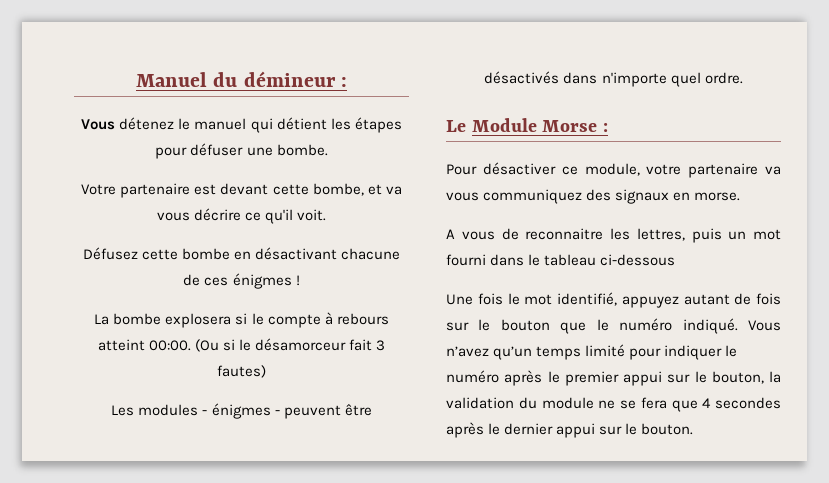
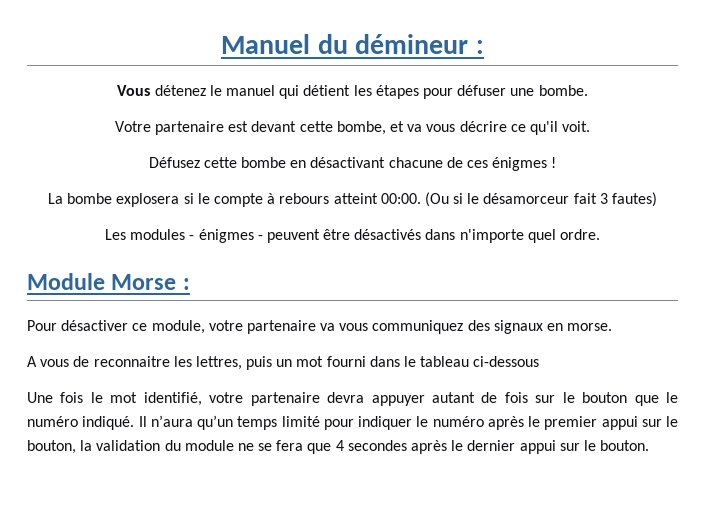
[446,120,466,132] Le -> (601, 234) none
[621,296,679,308] appuyez -> [209,392,425,406] votre partenaire devra appuyer
[748,320,781,331] [446,346,489,357] Vous n’avez -> [138,415,193,427] Il n’aura

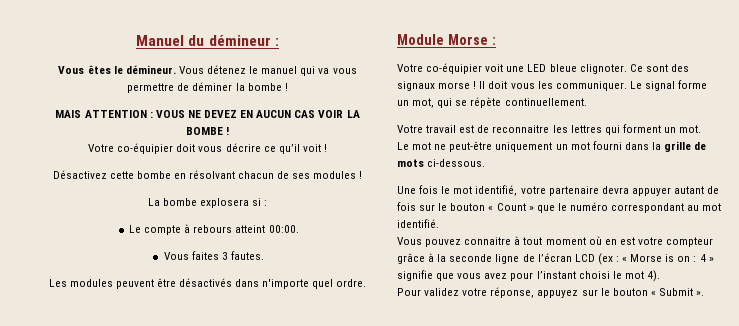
[154,85,588,99] [114,121,591,135] [148,157,548,171] détenez le manuel qui détient les étapes pour défuser une bombe. // Votre partenaire est devant cette bombe, et va vous décrire ce qu'il voit. // Défusez cette bombe en désactivant chacune de ces énigmes -> [87,65,357,76] [127,82,288,93] [55,110,360,118] [185,127,230,135] [88,143,327,154] [52,170,357,179] êtes le démineur. Vous détenez le manuel qui va vous permettre de déminer la bombe ! // MAIS ATTENTION : VOUS NE DEVEZ EN AUCUN CAS VOIR LA BOMBE ! // Votre co-équipier doit vous décrire ce qu’il voit ! // Désactivez cette bombe en résolvant chacun de ses modules
[197,193,210,204] le -> [264,200,268,206] [129,225,142,233] : // Le
[424,192,657,207] (Ou si le désamorceur fait 3 fautes) -> [163,251,264,260] // Vous faites 3 fautes.
[189,229,263,243] - énigmes - -> (113, 283) none
[27,320,613,334] [27,356,540,370] Pour désactiver ce module, votre partenaire va vous communiquez des signaux en morse. // A vous de reconnaitre les lettres, puis un mot fourni dans le tableau ci-dessous -> [397,63,689,74] [397,80,708,91] [397,97,587,108] [397,124,702,135] [397,141,707,152] [397,159,486,167] Votre co-équipier voit une LED bleue clignoter. Ce sont des signaux morse ! Il doit vous les communiquer. Le signal forme un mot, qui se répète continuellement. // Votre travail est de reconnaitre les lettres qui forment un mot. // Le mot ne peut-être uniquement un mot fourni dans la grille de mots ci-dessous.
[634,392,678,406] [27,415,678,430] [27,440,650,454] que le numéro indiqué. Il n’aura qu’un temps limité pour indiquer le numéro après le premier appui sur le bouton, la validation du module ne se fera que 4 secondes après le dernier appui sur le bouton. -> [488,202,722,213] [397,219,439,228] [397,236,714,247] [397,253,714,265] [397,270,660,282] [397,287,705,298] « Count » que le numéro correspondant au mot identifié. // Vous pouvez connaitre à tout moment où en est votre compteur grâce à la seconde ligne de l’écran LCD (ex : « Morse is on : 4 » signifie que vous avez pour l’instant choisi le mot 4). // Pour validez votre réponse, appuyez sur le bouton « Submit ».

